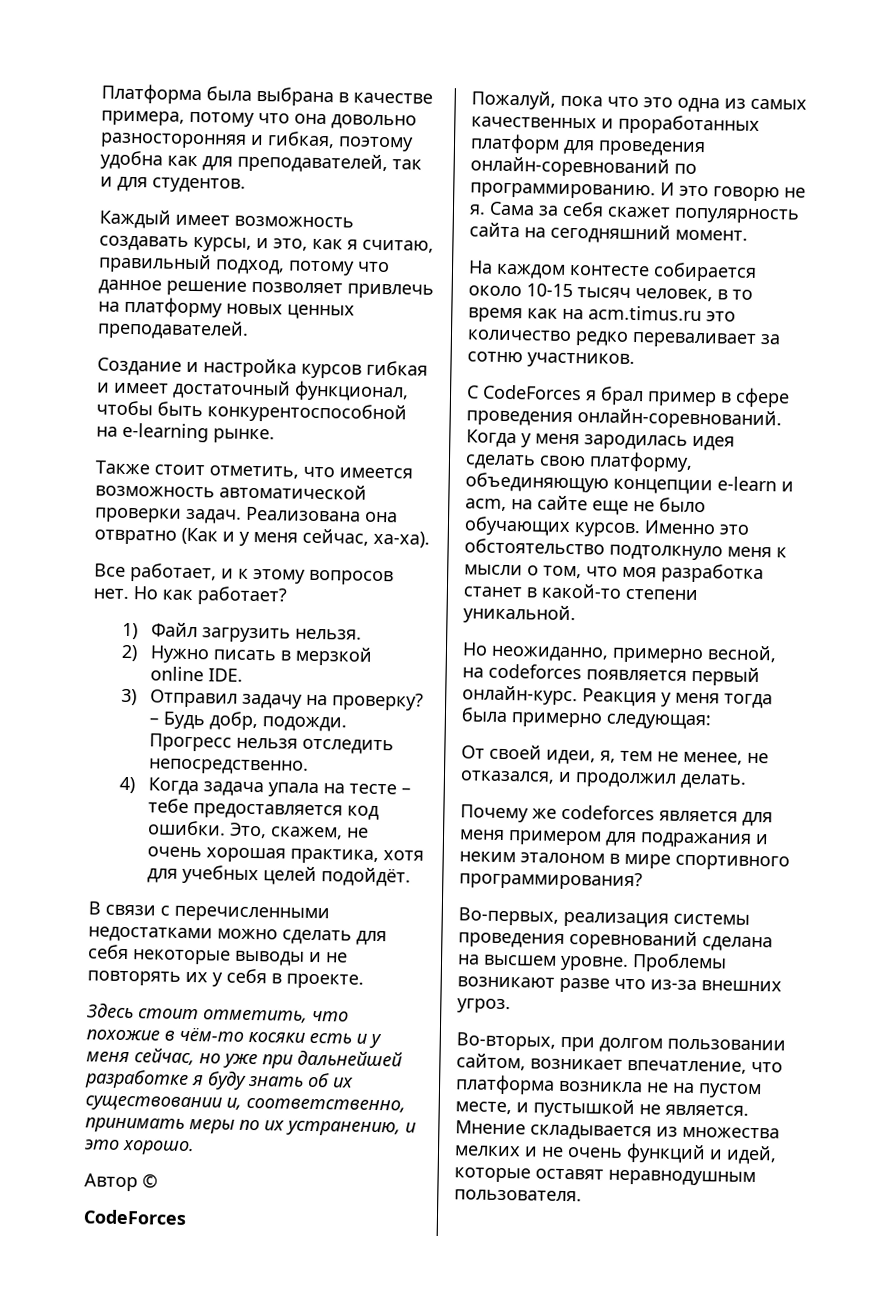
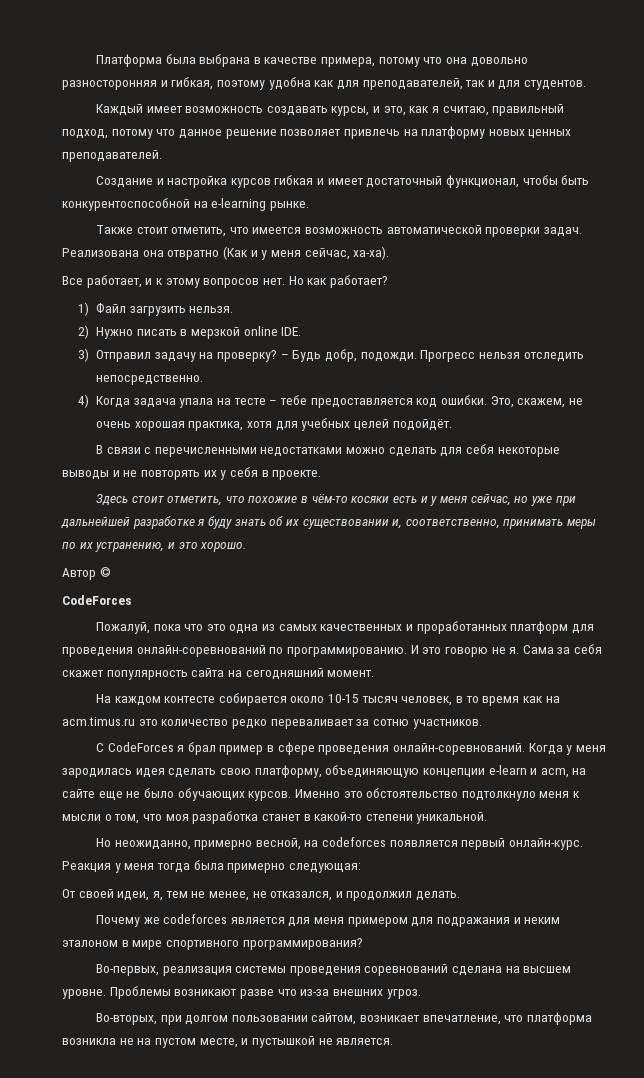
[455,1120,780,1141] [454,1142,777,1165] [454,1167,756,1187] [454,1189,582,1202] Мнение складывается из множества мелких и не очень функций и идей, которые оставят неравнодушным пользователя. -> (394, 1041) none

